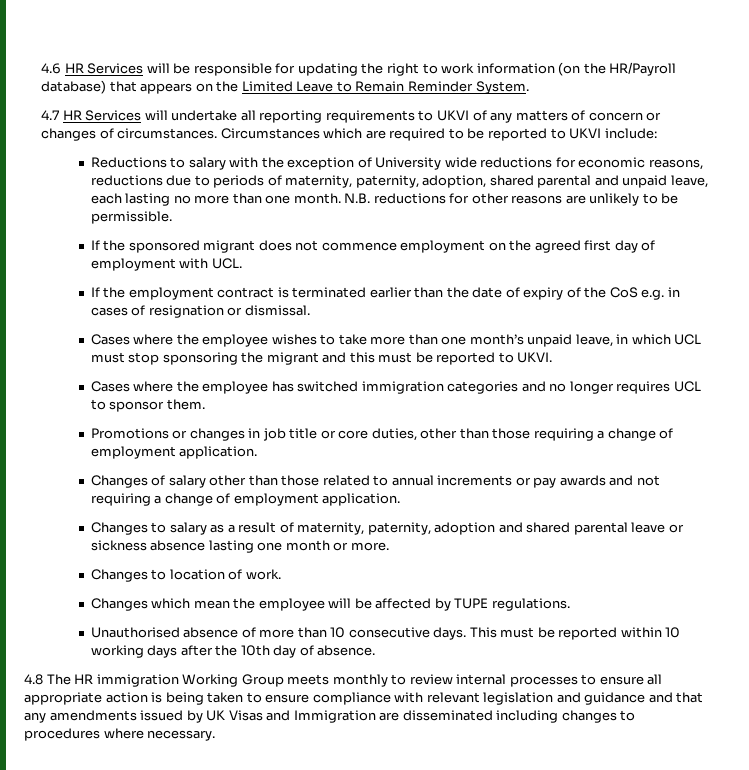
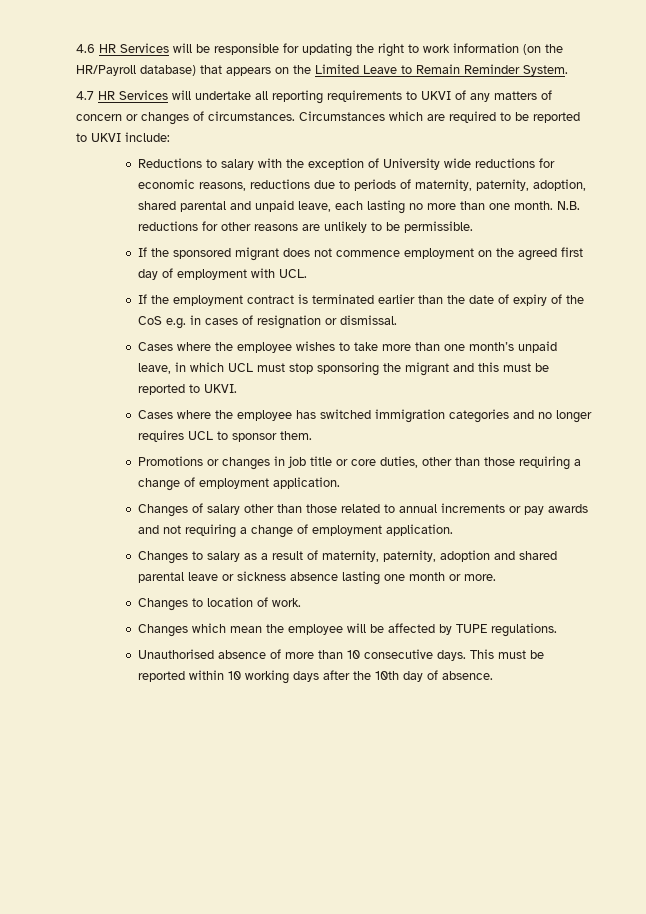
[24,674,663,687] [24,692,704,705] [24,710,636,723] [24,728,216,741] // 4.8 The HR immigration Working Group meets monthly to review internal processes to ensure all appropriate action is being taken to ensure compliance with relevant legislation and guidance and that any amendments issued by UK Visas and Immigration are disseminated including changes to procedures where necessary. -> (493, 675) none

